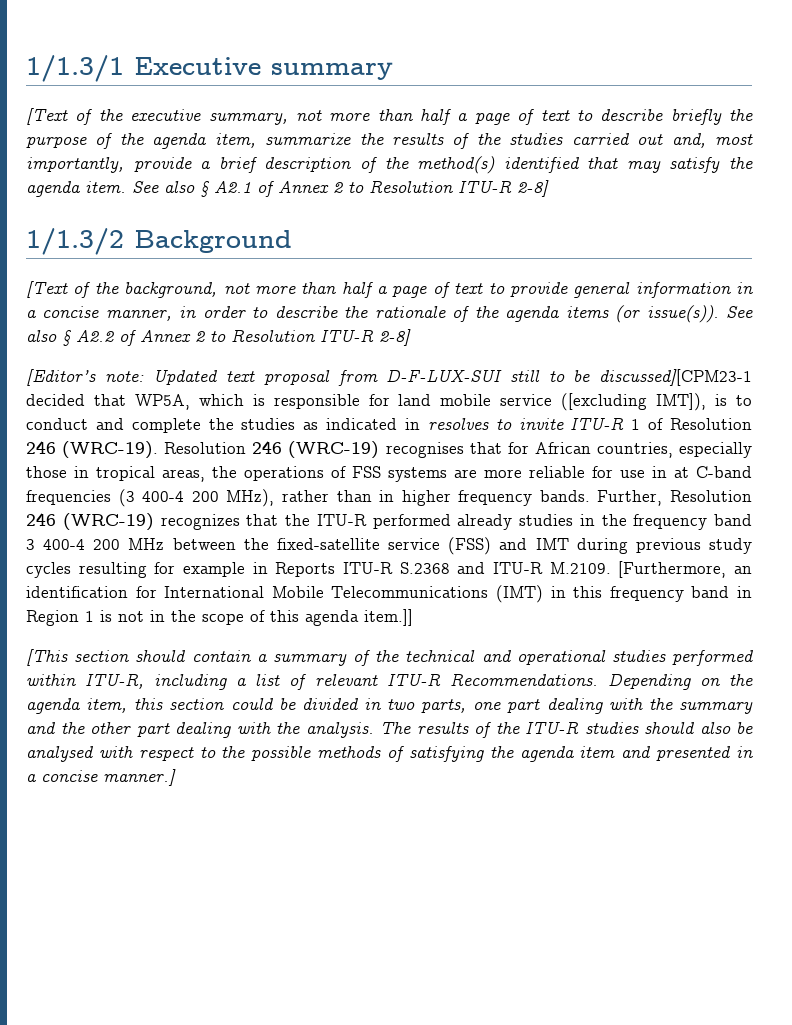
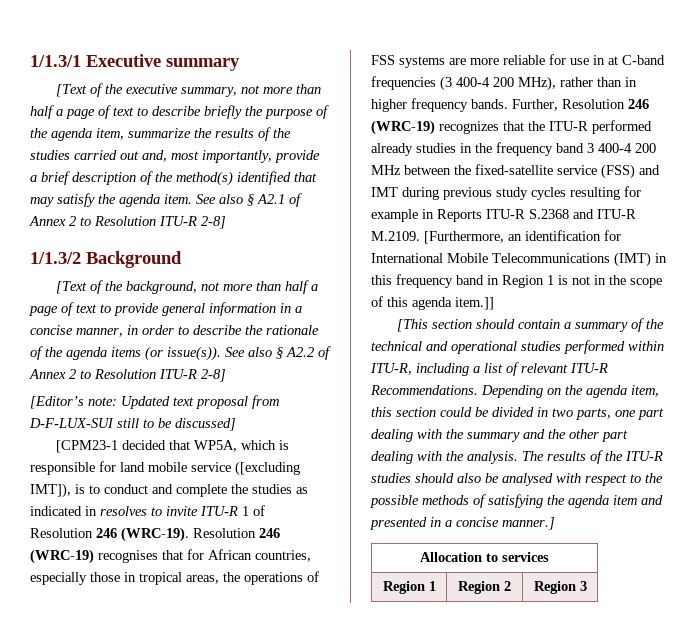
[599,369,752,386] discussed][CPM23-1 -> [175,418,236,431] [55,440,118,453] discussed] // [CPM23-1
(176, 777) none -> [420,552,549,562] [382,581,436,594] [458,581,511,594] [533,581,587,594] // Allocation to services // Region 1 | Region 2 | Region 3

